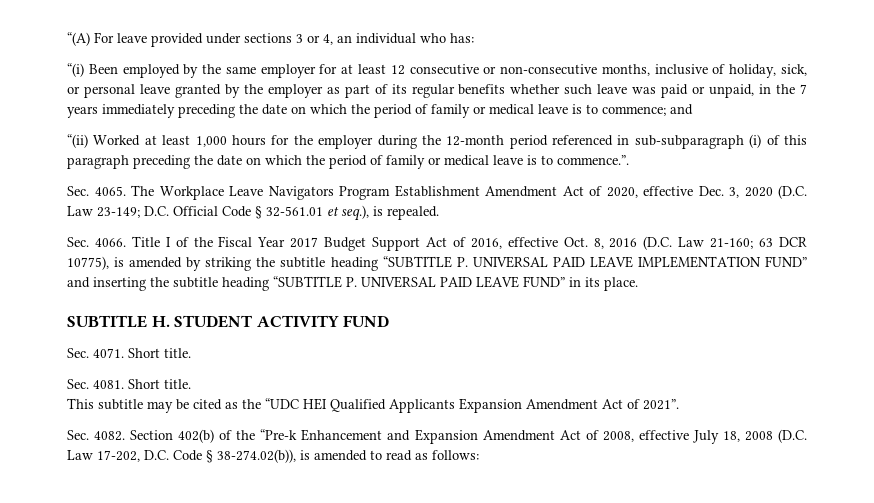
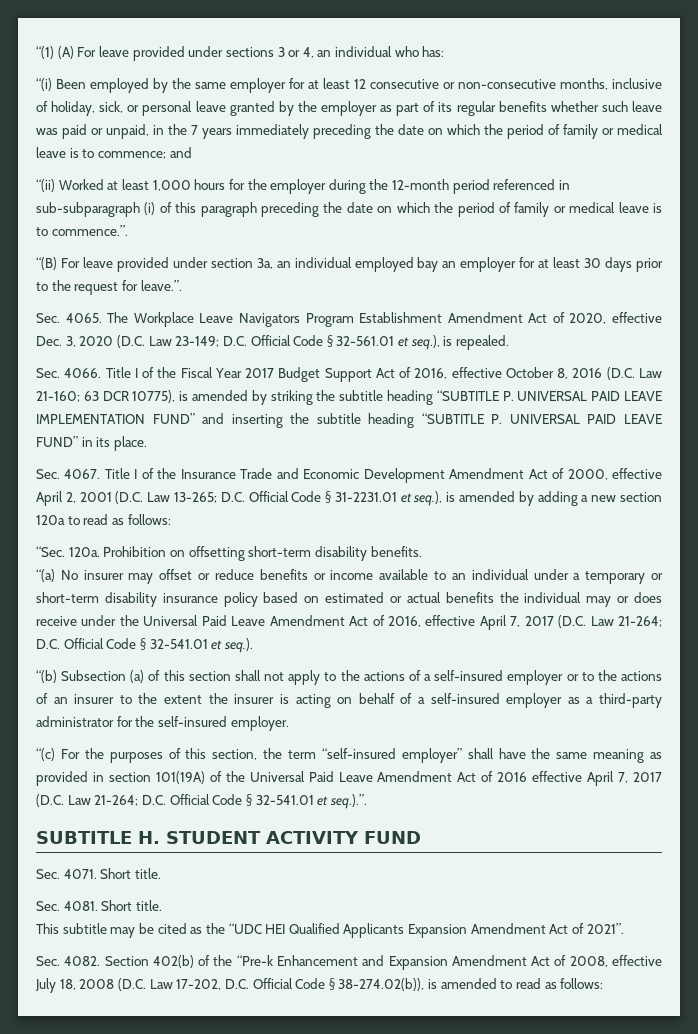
[67,32,90,46] “(A) -> [36,46,74,59] “(1) (A)
(629, 160) none -> [36,257,664,272] [36,280,182,295] // “(B) For leave provided under section 3a, an individual employed bay an employer for at least 30 days prior to the request for leave.”.
[563,237,588,247] Oct. -> [505,367,554,378] October
(638, 284) none -> [36,468,663,483] [36,491,662,506] [36,514,171,525] [36,546,422,561] [36,569,664,584] [36,592,662,607] [36,615,662,630] [36,638,253,653] [36,670,662,685] [36,693,662,708] [36,716,289,731] [36,748,662,763] [36,771,662,786] [36,794,367,809] // Sec. 4067. Title I of the Insurance Trade and Economic Development Amendment Act of 2000, effective April 2, 2001 (D.C. Law 13-265; D.C. Official Code § 31-2231.01 et seq.), is amended by adding a new section 120a to read as follows: // “Sec. 120a. Prohibition on offsetting short-term disability benefits. // “(a) No insurer may offset or reduce benefits or income available to an individual under a temporary or short-term disability insurance policy based on estimated or actual benefits the individual may or does receive under the Universal Paid Leave Amendment Act of 2016, effective April 7, 2017 (D.C. Law 21-264; D.C. Official Code § 32-541.01 et seq.). // “(b) Subsection (a) of this section shall not apply to the actions of a self-insured employer or to the actions of an insurer to the extent the insurer is acting on behalf of a self-insured employer as a third-party administrator for the self-insured employer. // “(c) For the purposes of this section, the term “self-insured employer” shall have the same meaning as provided in section 101(19A) of the Universal Paid Leave Amendment Act of 2016 effective April 7, 2017 (D.C. Law 21-264; D.C. Official Code § 32-541.01 et seq.).”.
(169, 455) none -> [252,978,293,989] Official

